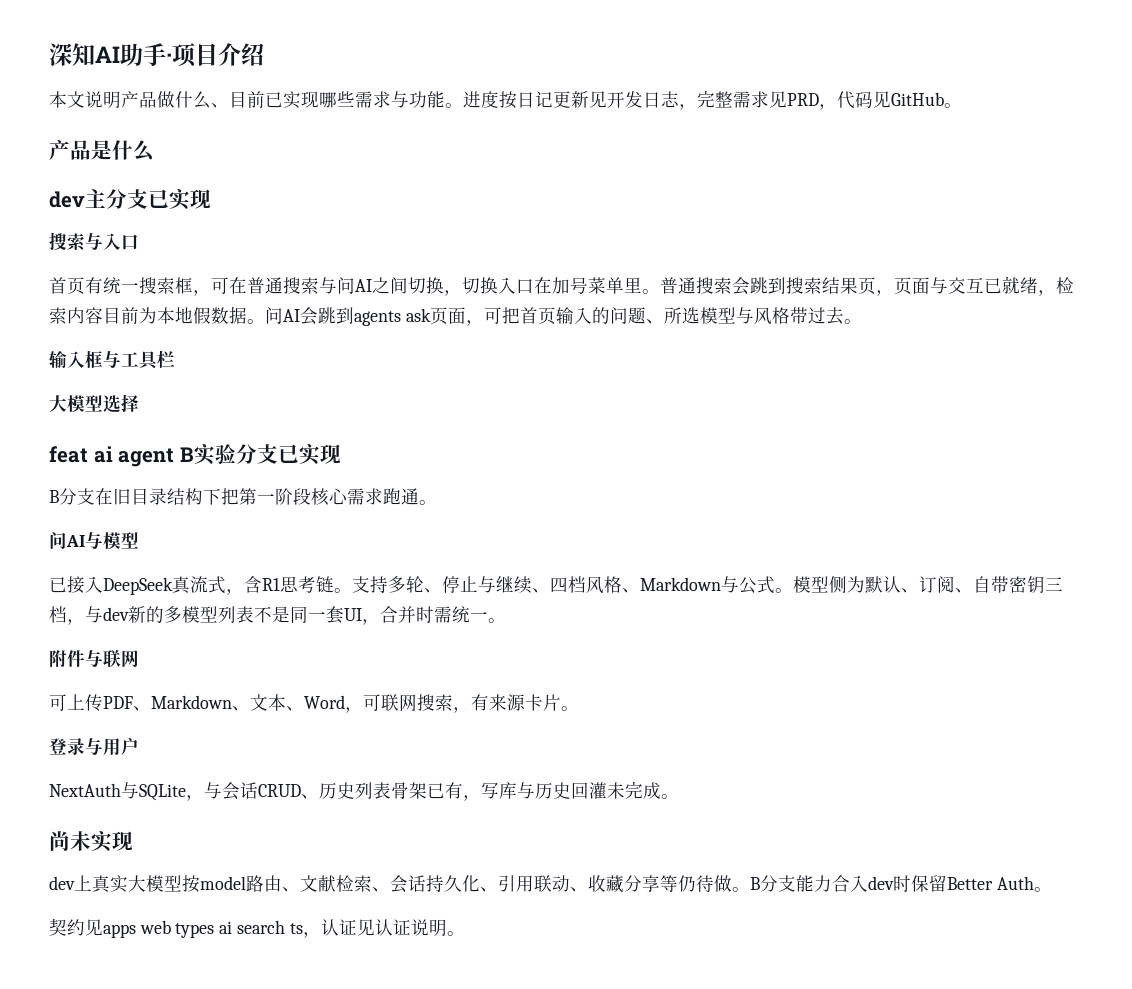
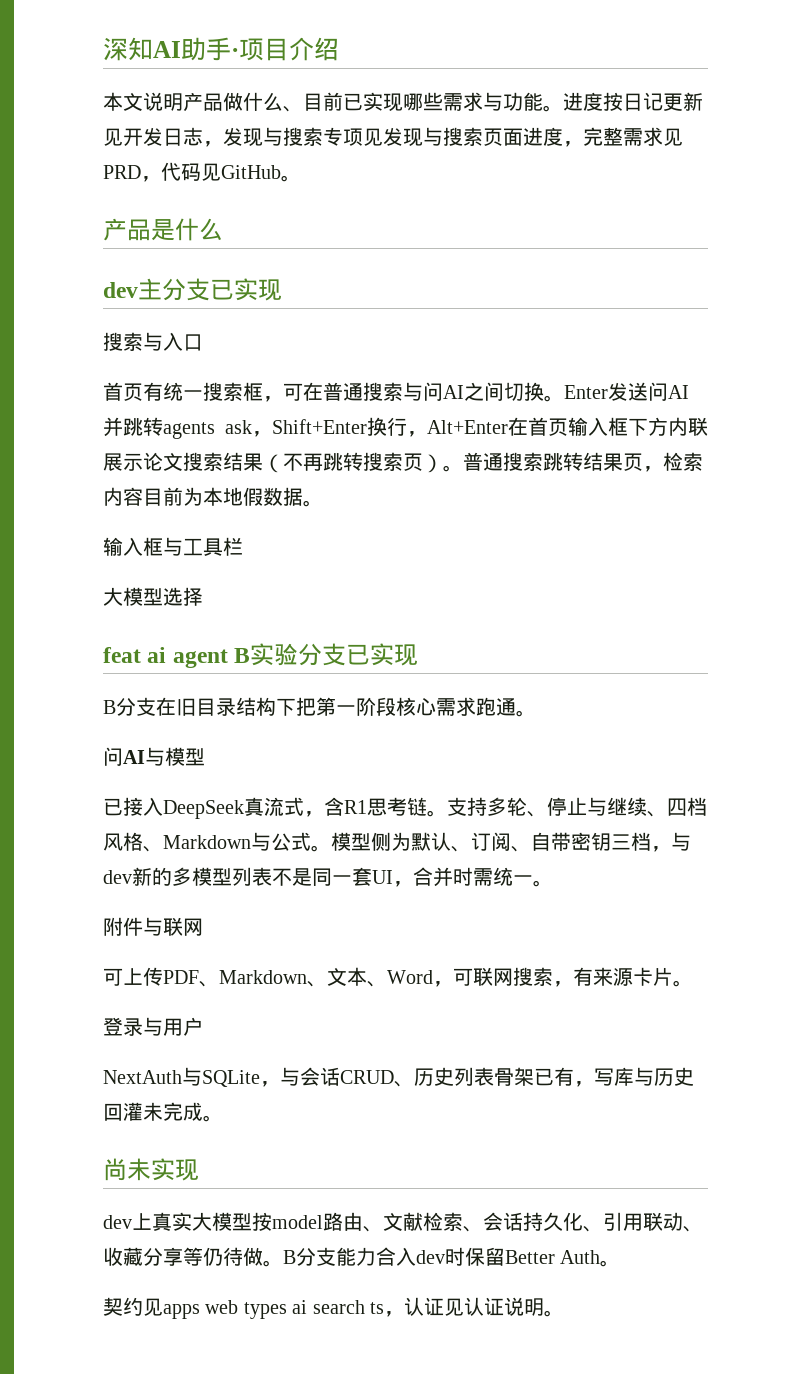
(697, 107) none -> [223,127,583,147] 发现与搜索专项见发现与搜索页面进度，
[444,276,1038,296] ，切换入口在加号菜单里。普通搜索会跳到搜索结果页，页面与交互已就绪 -> [544,382,689,402] [103,417,708,439] [103,452,643,473] 。Enter发送问AI并跳转agents ask，Shift+Enter换行，Alt+Enter在首页输入框下方内联展示论文搜索结果（不再跳转搜索页）。普通搜索跳转结果页
[265,307,862,326] 问AI会跳到agents ask页面，可把首页输入的问题、所选模型与风格带过去。 -> (323, 503) none

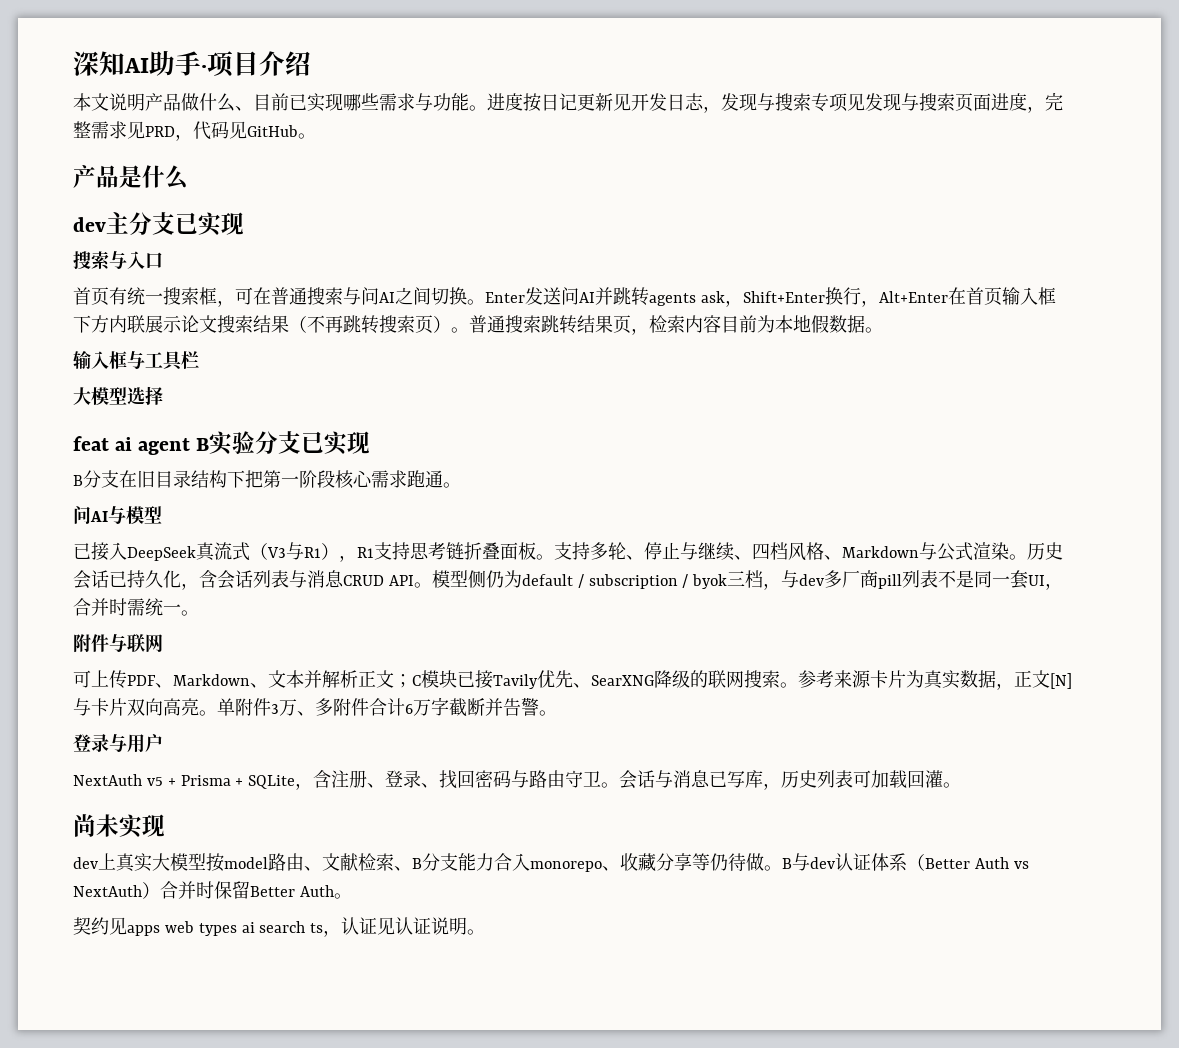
[304,797,427,817] ，含R1思考链 -> [250,542,536,562] （V3与R1），R1支持思考链折叠面板
[311,832,611,852] 。模型侧为默认、订阅、自带密钥 -> [973,542,1063,560] [73,570,728,590] 渲染。历史会话已持久化，含会话列表与消息CRUD API。模型侧仍为default / subscription / byok
[132,867,232,886] 新的多模型 -> [824,570,903,589] 多厂商pill
[367,968,473,987] 、Word，可 -> [304,670,708,689] 并解析正文；C模块已接Tavily优先、SearXNG降级的
[553,967,593,987] ，有 -> [780,670,834,688] 。参考
[673,980,693,987] [103,1017,203,1036] [103,1067,694,1087] [103,1102,203,1121] 。 // 登录与用户 // NextAuth与SQLite，与会话CRUD、历史列表骨架已有，写库与历史回灌未完成 -> [906,670,1072,690] [73,697,557,717] [73,734,163,753] [73,770,944,790] 为真实数据，正文[N]与卡片双向高亮。单附件3万、多附件合计6万字截断并告警。 // 登录与用户 // NextAuth v5 + Prisma + SQLite，含注册、登录、找回密码与路由守卫。会话与消息已写库，历史列表可加载回灌
[483,1212,683,1232] 会话持久化、引用联动 -> [412,853,602,872] B分支能力合入monorepo
[296,1247,445,1266] 分支能力合入dev -> [792,853,1029,871] [73,881,196,899] 与dev认证体系（Better Auth vs NextAuth）合并

